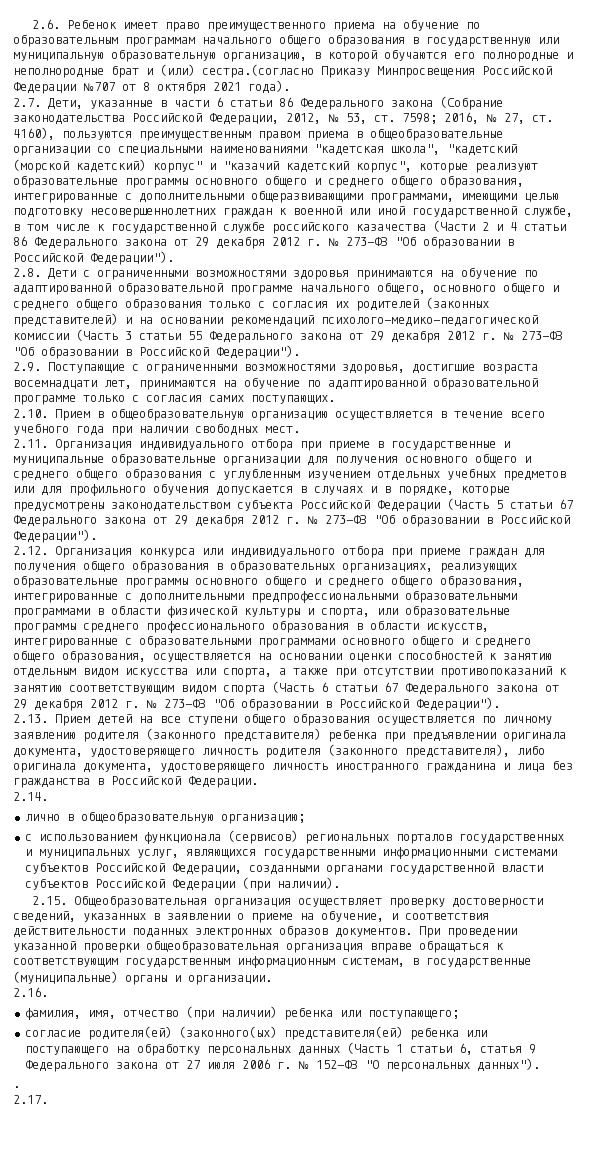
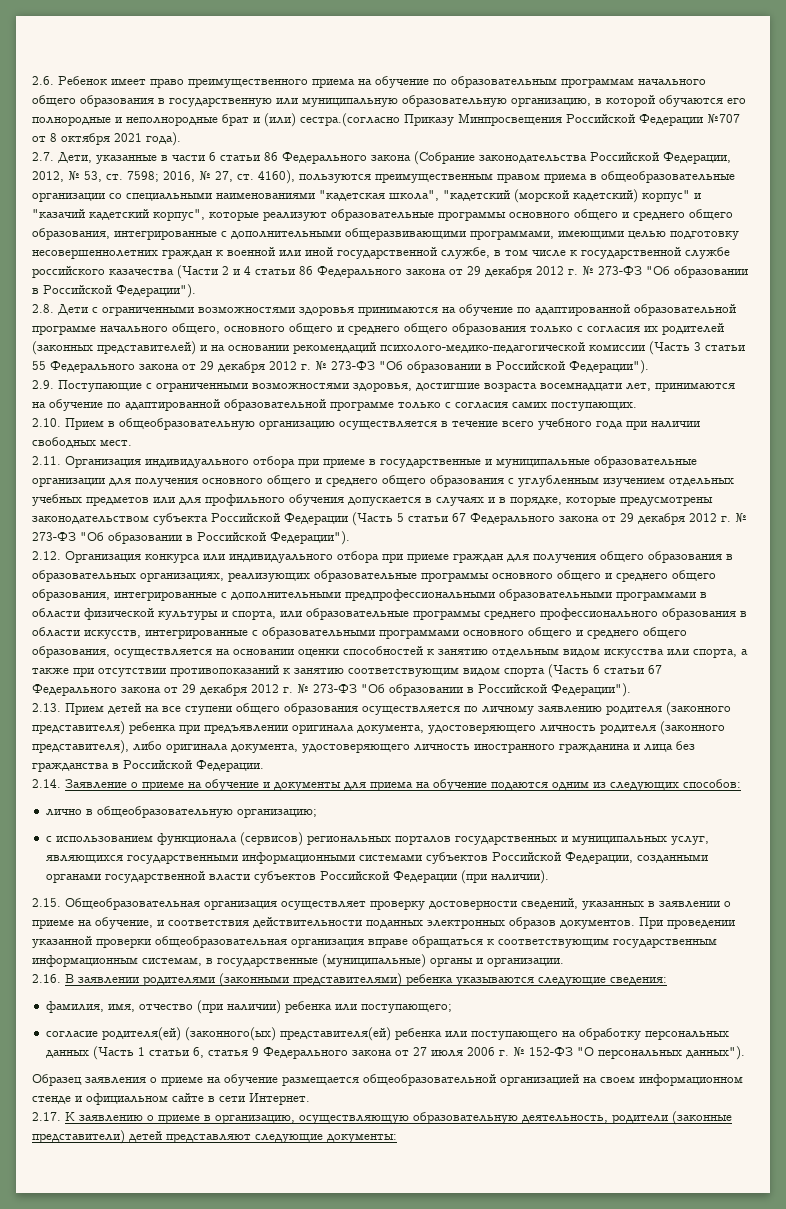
(48, 796) none -> [65,779,741,791] Заявление о приеме на обучение и документы для приема на обучение подаются одним из следующих способов:
(48, 992) none -> [65,973,667,987] В заявлении родителями (законными представителями) ребенка указываются следующие сведения:
[13,1086,20,1088] [13,1095,48,1104] . // 2.17. -> [32,1074,743,1086] [32,1093,310,1105] [32,1111,732,1125] [32,1130,397,1144] Образец заявления о приеме на обучение размещается общеобразовательной организацией на своем информационном стенде и официальном сайте в сети Интернет. // 2.17. К заявлению о приеме в организацию, осуществляющую образовательную деятельность, родители (законные представители) детей представляют следующие документы:

